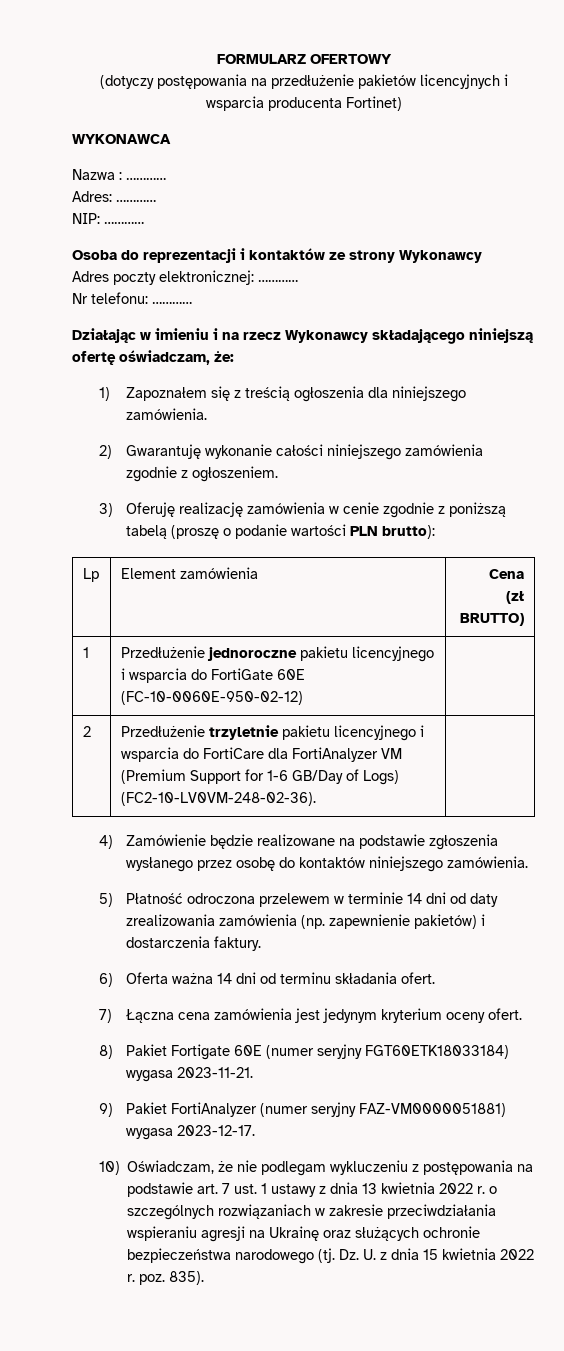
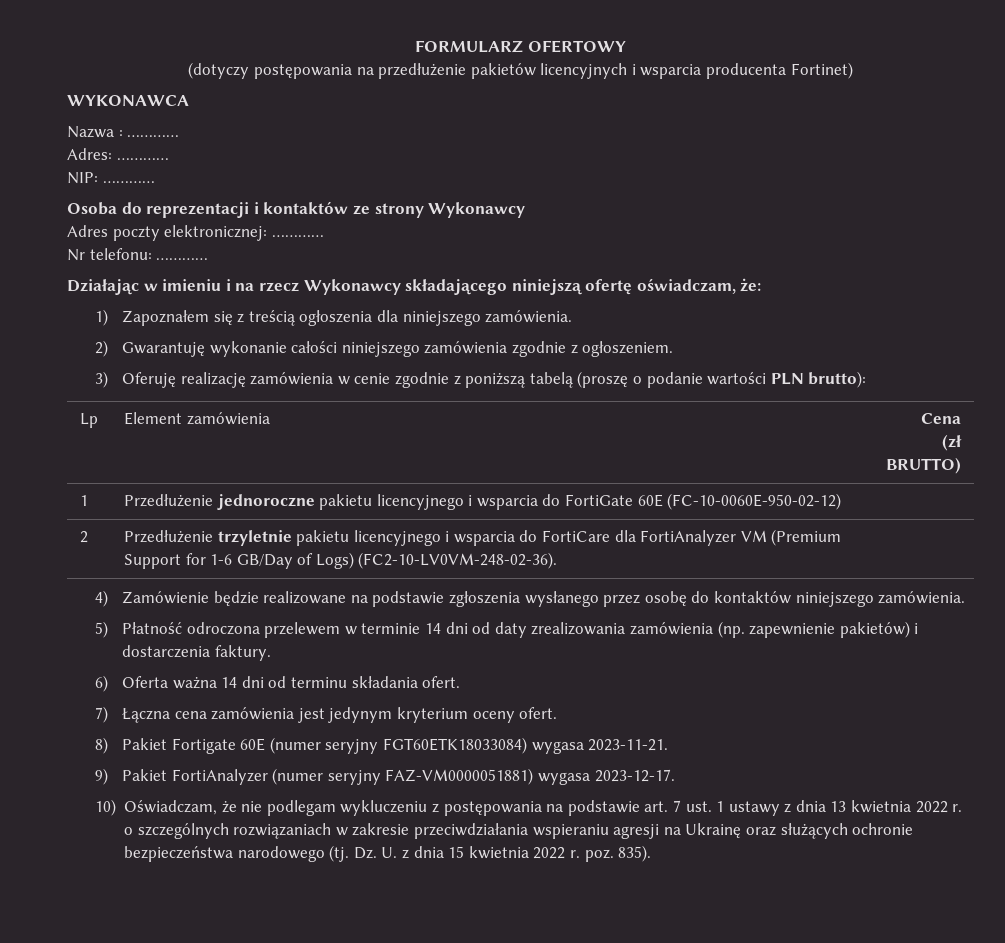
[364,1045,509,1059] FGT60ETK18033184) -> [382,737,527,754] FGT60ETK18033084)

